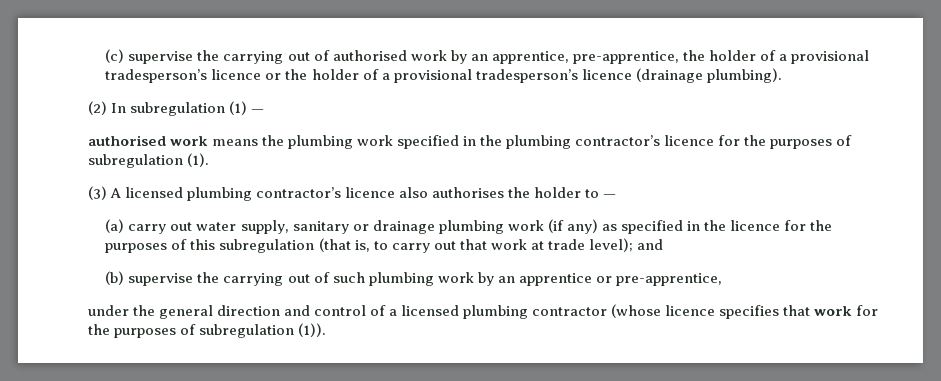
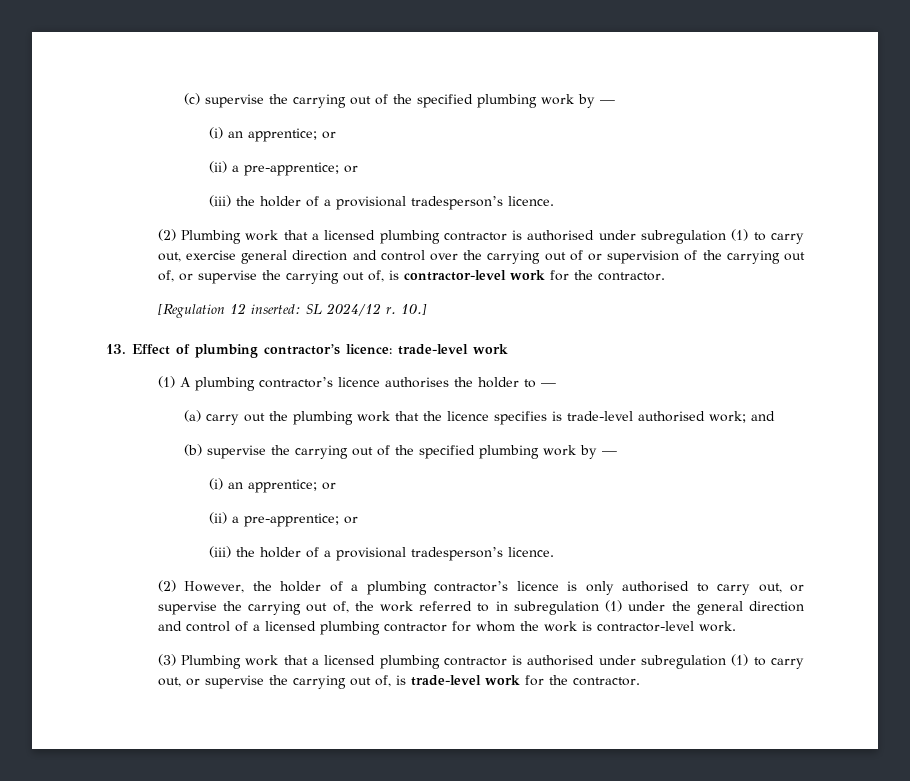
[332,50,870,64] [105,68,782,83] [87,101,264,116] [87,135,853,149] [87,153,209,168] [87,186,428,201] authorised work by an apprentice, pre-apprentice, the holder of a provisional tradesperson’s licence or the holder of a provisional tradesperson’s licence (drainage plumbing). // (2) In subregulation (1) — // authorised work means the plumbing work specified in the plumbing contractor’s licence for the purposes of subregulation (1). // (3) A licensed plumbing contractor’s licence also -> [392,94,615,108] [209,127,337,142] [209,161,359,176] [209,195,555,210] [157,229,805,244] [157,250,805,264] [157,270,665,284] [157,303,427,318] [106,344,508,358] [157,376,380,391] the specified plumbing work by — // (i) an apprentice; or // (ii) a pre-apprentice; or // (iii) the holder of a provisional tradesperson’s licence. // (2) Plumbing work that a licensed plumbing contractor is authorised under subregulation (1) to carry out, exercise general direction and control over the carrying out of or supervision of the carrying out of, or supervise the carrying out of, is contractor-level work for the contractor. // [Regulation 12 inserted: SL 2024/12 r. 10.] // 13. Effect of plumbing contractor’s licence: trade-level work // (1) A plumbing contractor’s licence
[196,219,833,234] [105,238,633,253] water supply, sanitary or drainage plumbing work (if any) as specified in the licence for the purposes of this subregulation (that is, to carry out that work at trade level); -> [268,411,746,425] the plumbing work that the licence specifies is trade-level authorised work;
[332,272,722,286] such plumbing work by an apprentice or pre-apprentice, // -> [394,445,617,459] [209,478,337,493] [209,512,359,527] [209,546,555,561] [157,580,804,595] [157,600,623,615] the specified plumbing work by — // (i) an apprentice; or // (ii) a pre-apprentice; or // (iii) the holder of a provisional tradesperson’s licence. // (2) However, the holder of a plumbing contractor’s licence is only authorised to carry out, or supervise the carrying out of, the work referred to in subregulation (1)
[611,304,879,319] [87,323,326,338] (whose licence specifies that work for the purposes of subregulation (1)). -> [451,621,736,632] [157,654,805,669] [157,675,640,689] for whom the work is contractor-level work. // (3) Plumbing work that a licensed plumbing contractor is authorised under subregulation (1) to carry out, or supervise the carrying out of, is trade-level work for the contractor.

